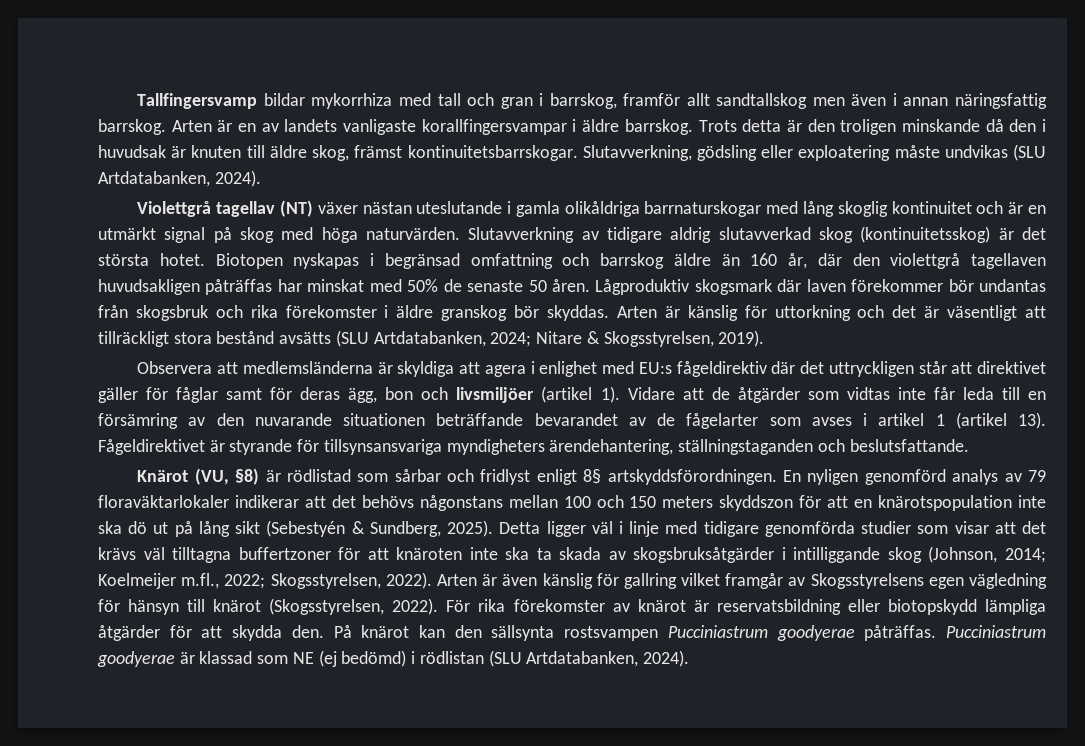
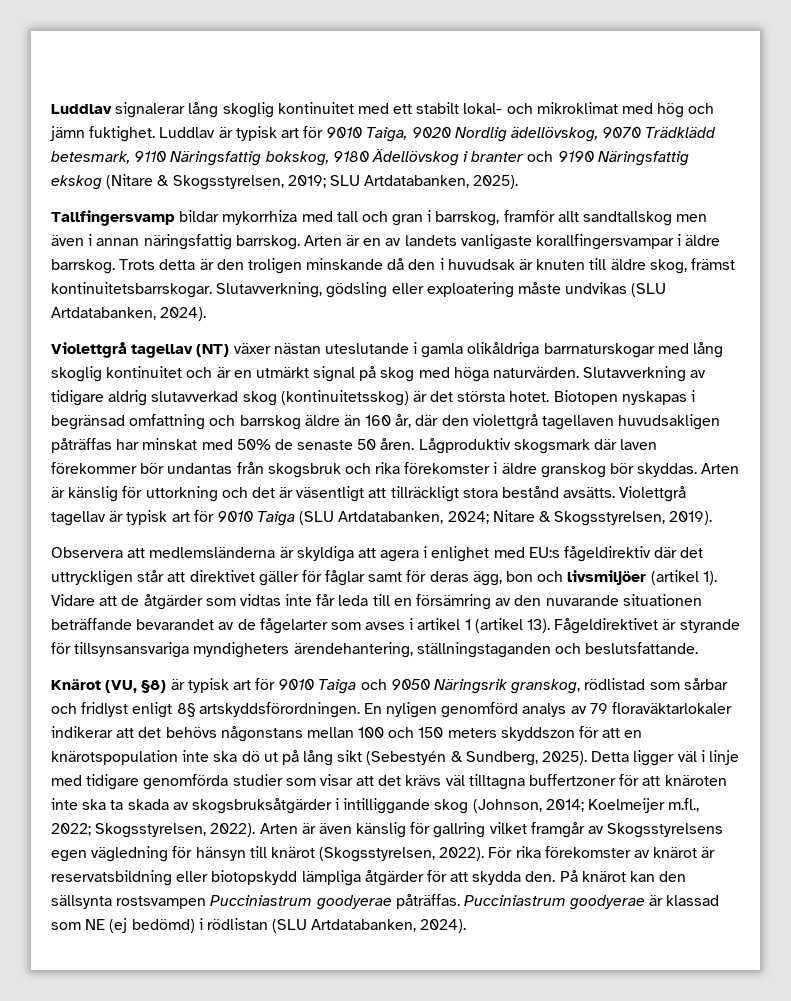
(137, 101) none -> [51,102,715,118] [50,126,717,142] [51,149,689,166] [51,174,519,190] Luddlav signalerar lång skoglig kontinuitet med ett stabilt lokal- och mikroklimat med hög och jämn fuktighet. Luddlav är typisk art för 9010 Taiga, 9020 Nordlig ädellövskog, 9070 Trädklädd betesmark, 9110 Näringsfattig bokskog, 9180 Ädellövskog i branter och 9190 Näringsfattig ekskog (Nitare & Skogsstyrelsen, 2019; SLU Artdatabanken, 2025). //
[279,332,332,344] avsätts -> [563,486,687,502] [51,510,296,526] avsätts. Violettgrå tagellav är typisk art för 9010 Taiga
(281, 476) none -> [187,678,581,694] typisk art för 9010 Taiga och 9050 Näringsrik granskog,

